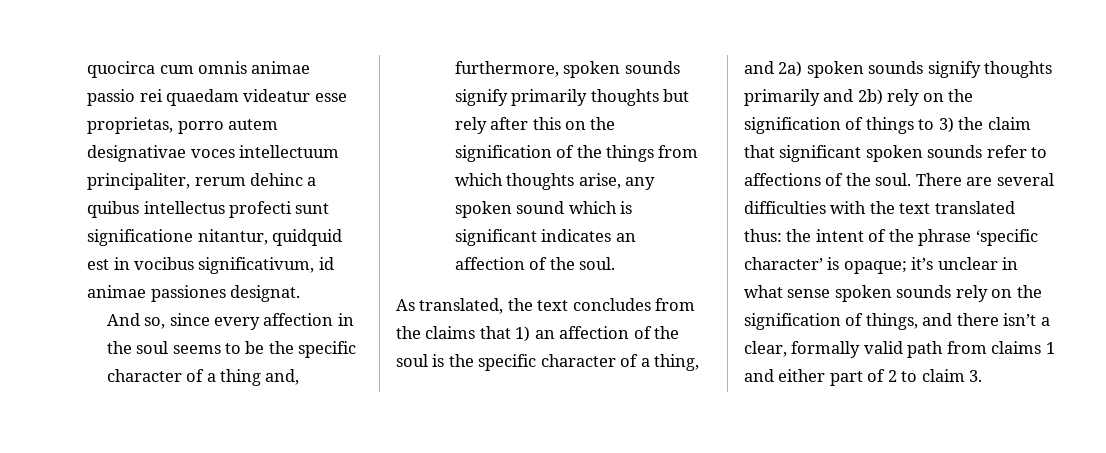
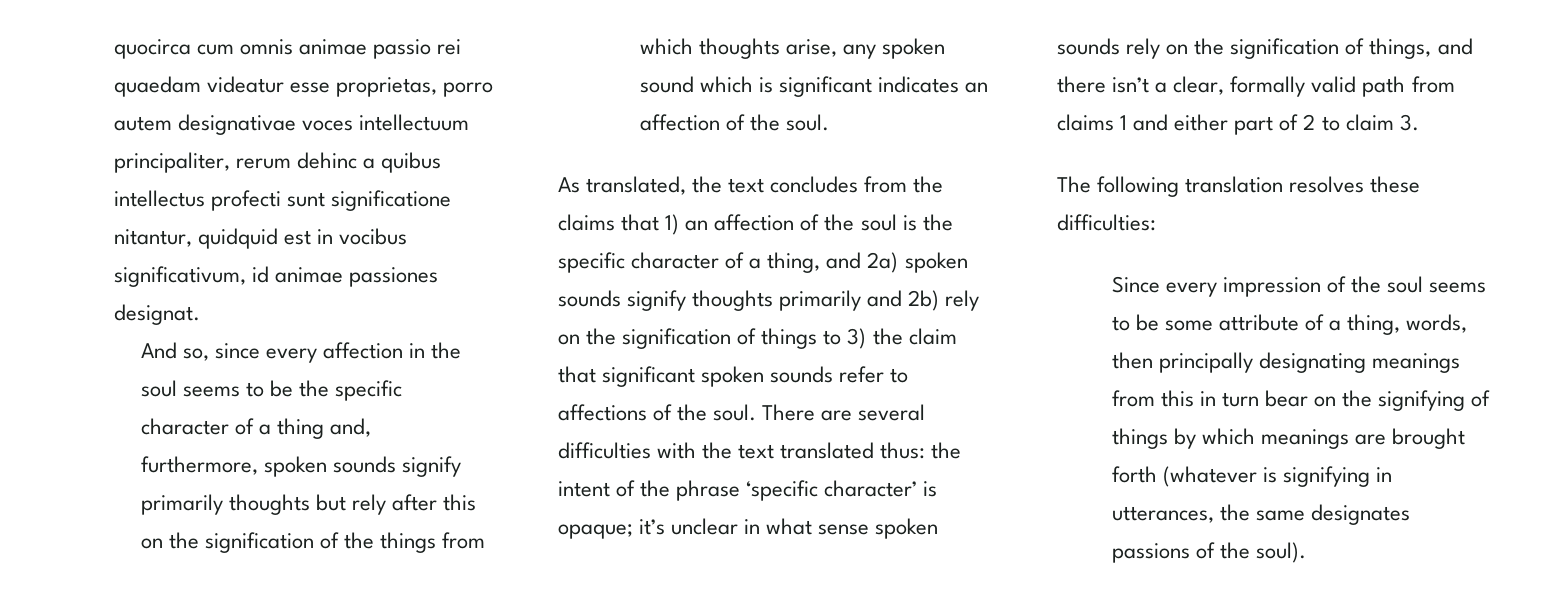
(983, 376) none -> [1057,176,1421,197] [1057,214,1156,231] [1111,276,1487,297] [1111,314,1468,335] [1111,352,1460,373] [1111,390,1491,411] [1111,428,1466,449] [1111,466,1392,487] [1111,504,1410,525] [1111,542,1306,563] // The following translation resolves these difficulties: // Since every impression of the soul seems to be some attribute of a thing, words, then principally designating meanings from this in turn bear on the signifying of things by which meanings are brought forth (whatever is signifying in utterances, the same designates passions of the soul).

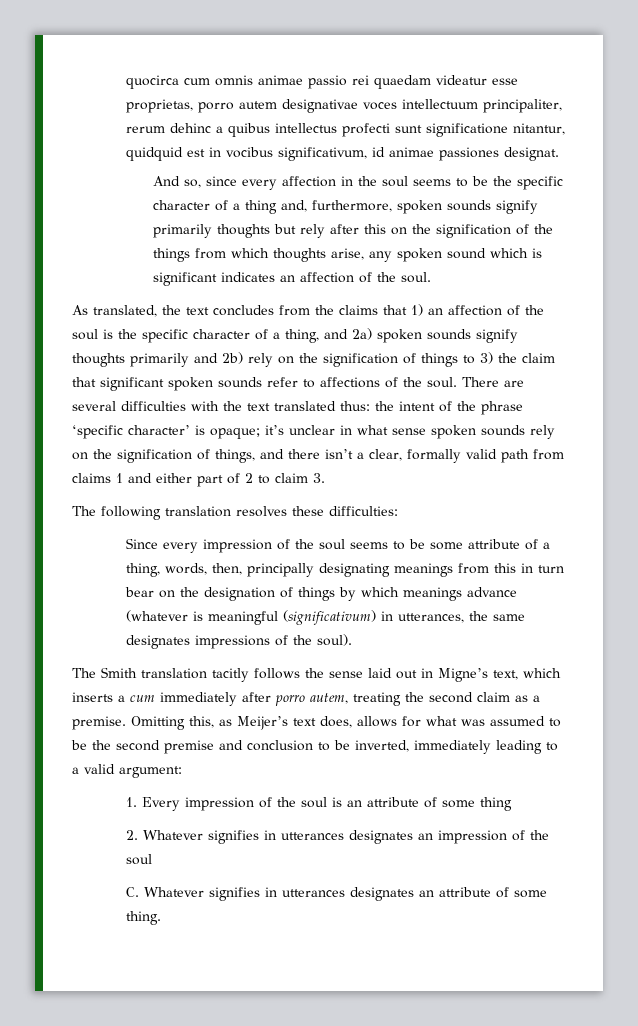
[1111,352,1153,369] then -> [211,563,242,575] then,
[1378,390,1466,411] signifying -> [203,587,275,601] designation
[1354,428,1466,449] [1111,466,1370,487] are brought forth (whatever is signifying -> [466,587,517,597] [125,610,376,625] advance (whatever is meaningful (significativum)
[1111,543,1190,563] passions -> [194,635,270,649] impressions
(1306, 552) none -> [72,667,561,682] [72,692,540,706] [72,716,561,730] [71,740,558,754] [72,764,182,778] [125,797,512,811] [125,830,549,844] [125,854,152,865] [125,887,547,901] [125,911,161,925] // The Smith translation tacitly follows the sense laid out in Migne’s text, which inserts a cum immediately after porro autem, treating the second claim as a premise. Omitting this, as Meijer’s text does, allows for what was assumed to be the second premise and conclusion to be inverted, immediately leading to a valid argument: // 1. Every impression of the soul is an attribute of some thing // 2. Whatever signifies in utterances designates an impression of the soul // C. Whatever signifies in utterances designates an attribute of some thing.

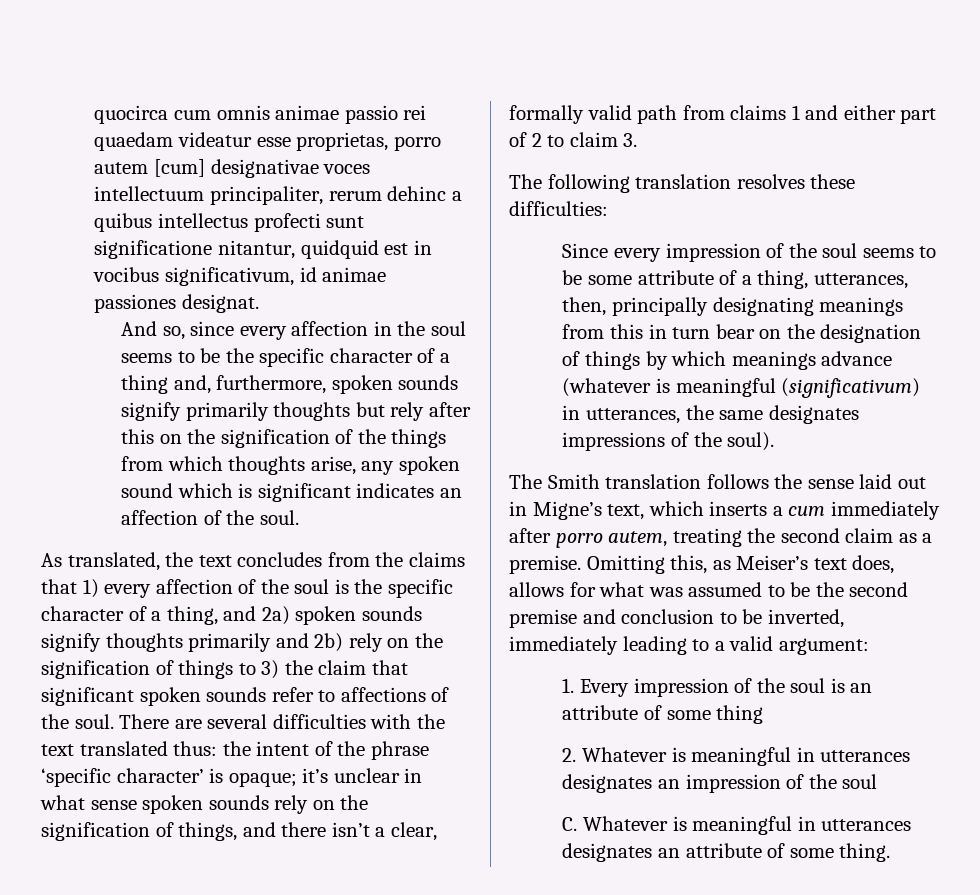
(277, 105) none -> [154,159,206,177] [cum]
[428,308,443,315] an -> [104,584,152,598] every
[164,563,207,575] words, -> [813,273,908,289] utterances,
[212,668,249,682] tacitly -> (702, 481) none
[237,716,288,730] Meijer’s -> [736,555,809,570] Meiser’s
[207,830,259,844] signifies -> [671,747,792,766] is meaningful
[208,887,260,901] signifies -> [672,816,793,835] is meaningful

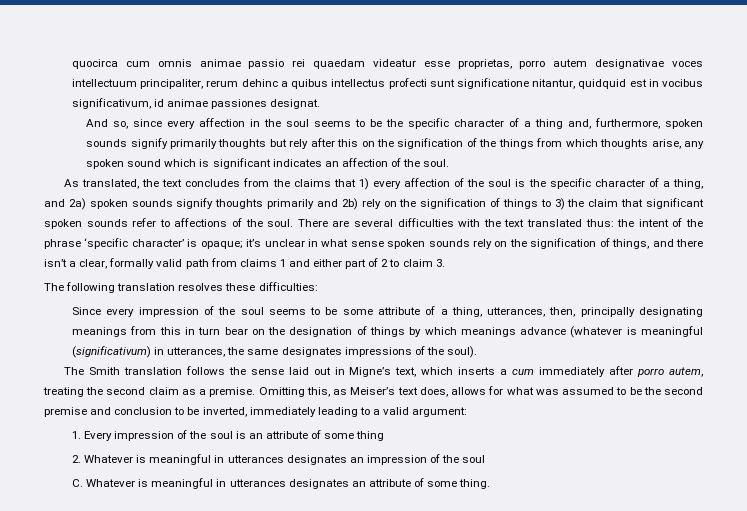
[154,159,206,177] [cum] -> (588, 63) none

